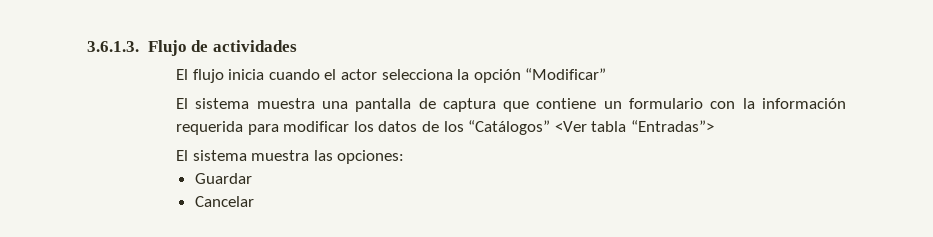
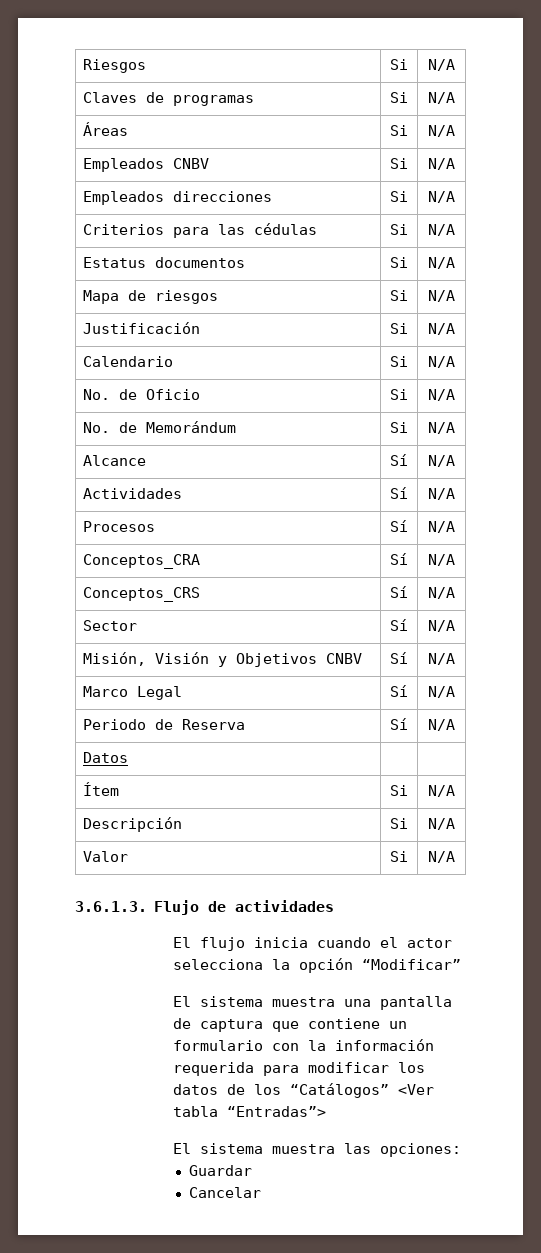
(87, 46) none -> [82,59,146,73] [390,59,408,70] [428,59,455,71] [82,92,254,106] [390,92,408,103] [428,92,455,104] [82,122,128,136] [390,125,408,136] [428,125,455,137] [82,158,209,172] [390,158,408,169] [428,158,455,170] [82,191,272,205] [390,191,408,202] [428,191,455,203] [82,223,317,238] [390,224,408,235] [428,224,455,236] [82,257,245,268] [390,257,408,268] [428,257,455,269] [82,290,218,304] [390,290,408,301] [428,290,455,302] [82,322,200,334] [390,323,408,334] [428,323,455,335] [82,356,173,367] [390,356,408,367] [428,356,455,368] [82,389,200,400] [390,389,408,400] [428,389,455,401] [82,421,236,433] [390,422,408,433] [428,422,455,434] [82,455,146,466] [390,454,408,466] [428,455,455,467] [82,488,182,499] [390,487,408,499] [428,488,455,500] [82,521,155,532] [390,520,408,532] [428,521,455,533] [82,554,200,569] [390,553,408,565] [428,554,455,566] [82,587,200,602] [390,586,408,598] [428,587,455,599] [82,620,137,631] [390,619,408,631] [428,620,455,632] [82,652,362,667] [390,652,408,664] [428,653,455,665] [82,686,182,700] [390,685,408,697] [428,686,455,698] [82,719,245,730] [390,718,408,730] [428,719,455,731] [82,752,128,763] [82,782,119,796] [390,785,408,796] [428,785,455,797] [82,817,182,832] [390,818,408,829] [428,818,455,830] [82,851,128,862] [390,851,408,862] [428,851,455,863] Riesgos | Si | N/A // Claves de programas | Si | N/A // Áreas | Si | N/A // Empleados CNBV | Si | N/A // Empleados direcciones | Si | N/A // Criterios para las cédulas | Si | N/A // Estatus documentos | Si | N/A // Mapa de riesgos | Si | N/A // Justificación | Si | N/A // Calendario | Si | N/A // No. de Oficio | Si | N/A // No. de Memorándum | Si | N/A // Alcance | Sí | N/A // Actividades | Sí | N/A // Procesos | Sí | N/A // Conceptos_CRA | Sí | N/A // Conceptos_CRS | Sí | N/A // Sector | Sí | N/A // Misión, Visión y Objetivos CNBV | Sí | N/A // Marco Legal | Sí | N/A // Periodo de Reserva | Sí | N/A // Datos | | // Ítem | Si | N/A // Descripción | Si | N/A // Valor | Si | N/A //

